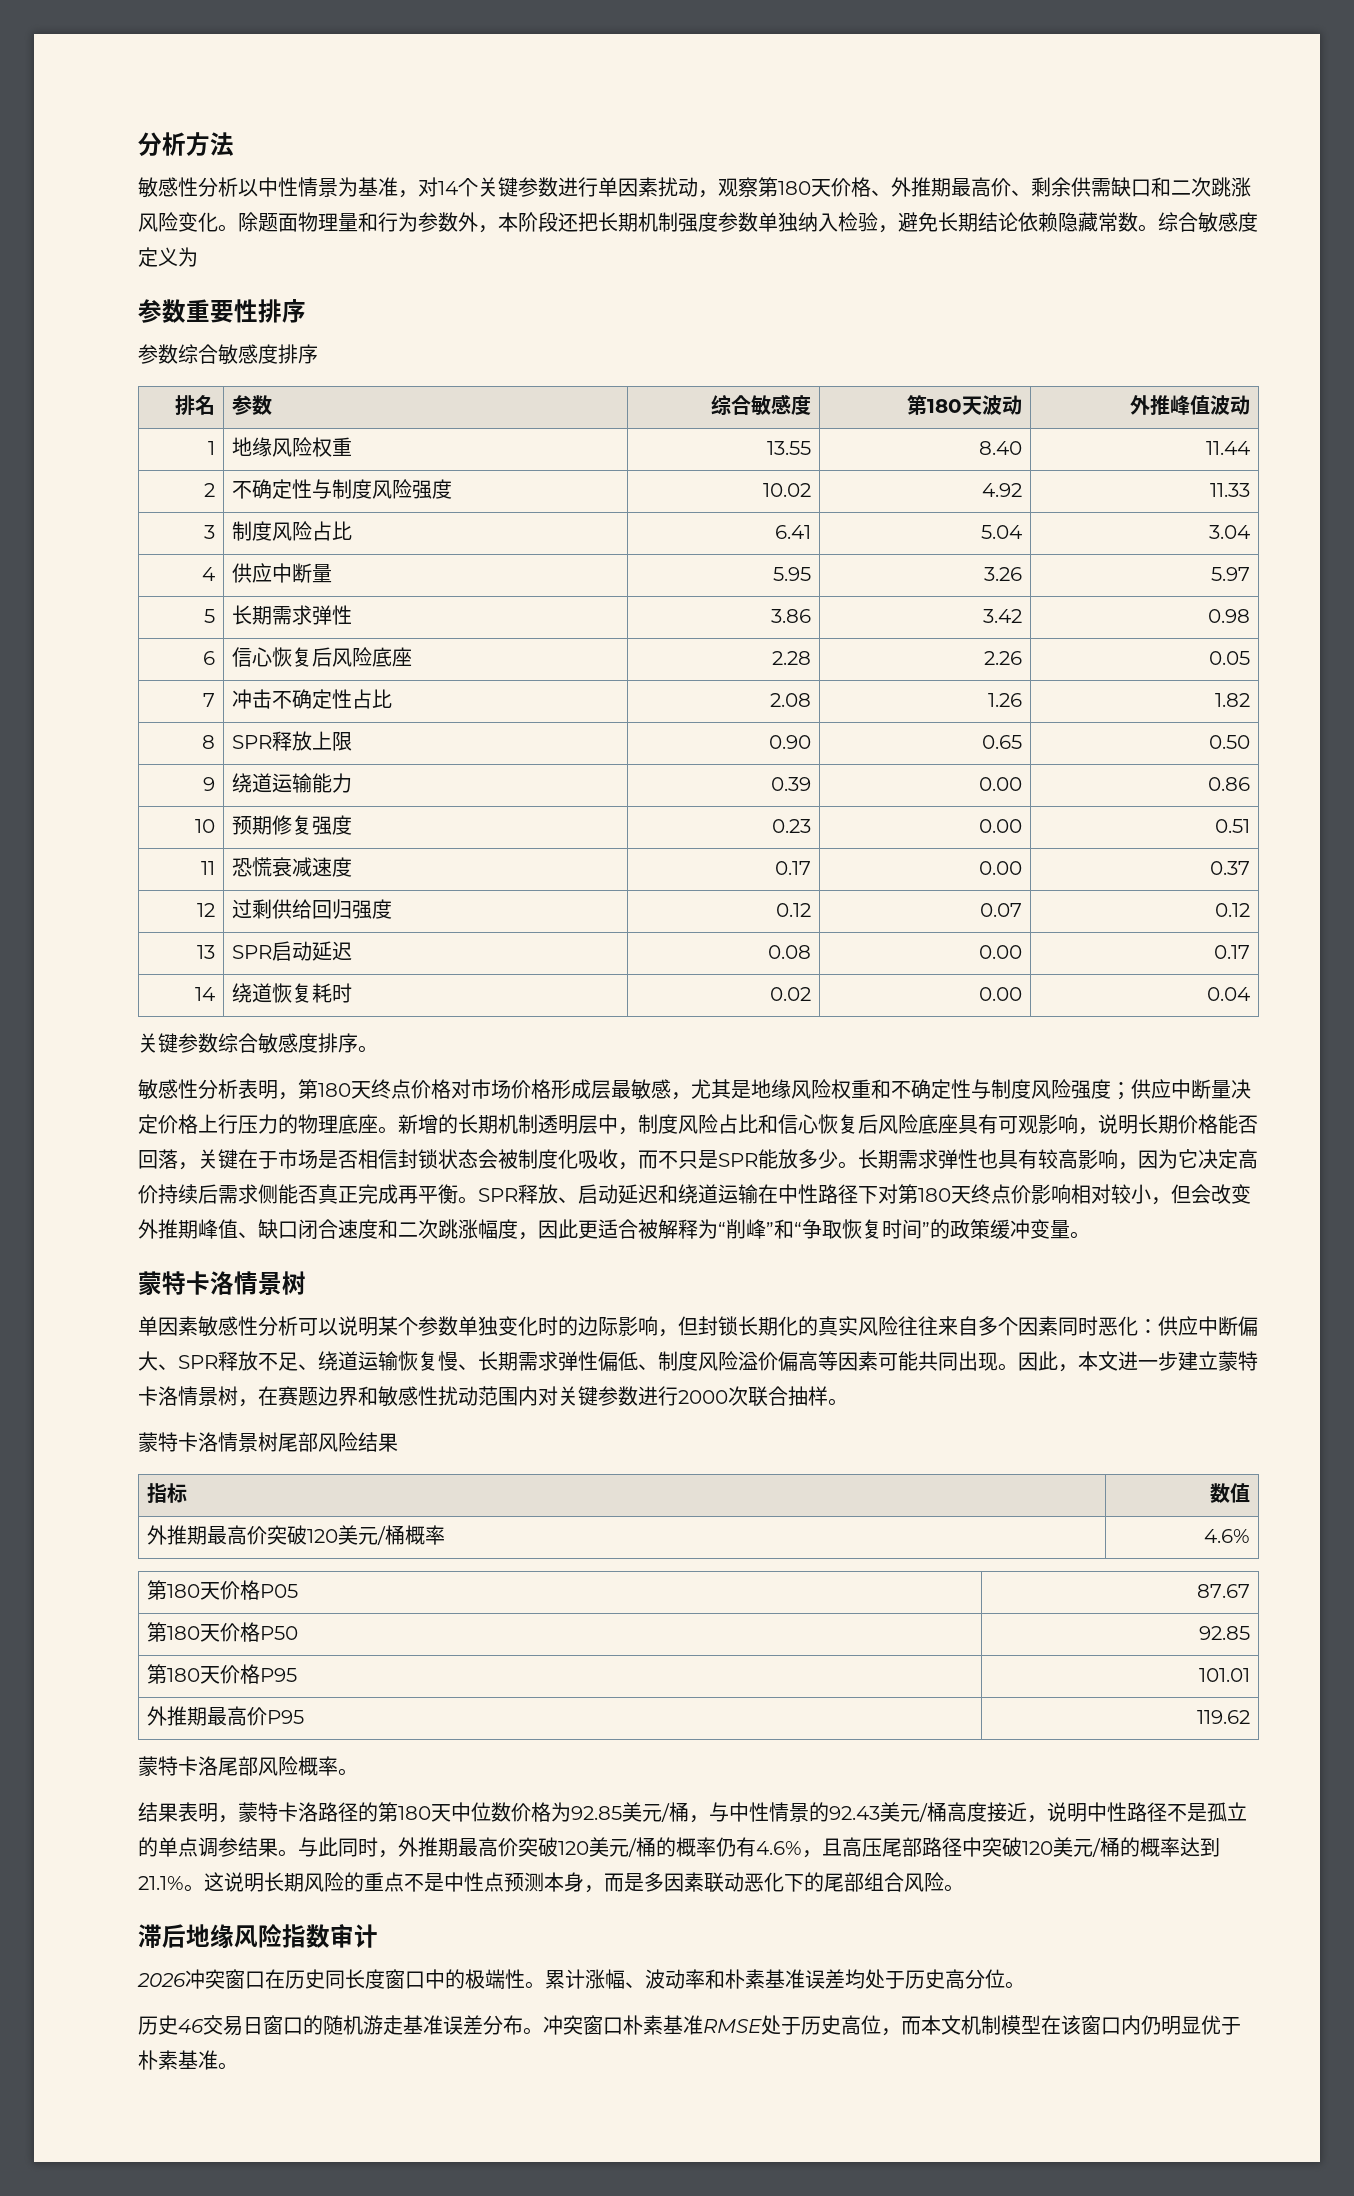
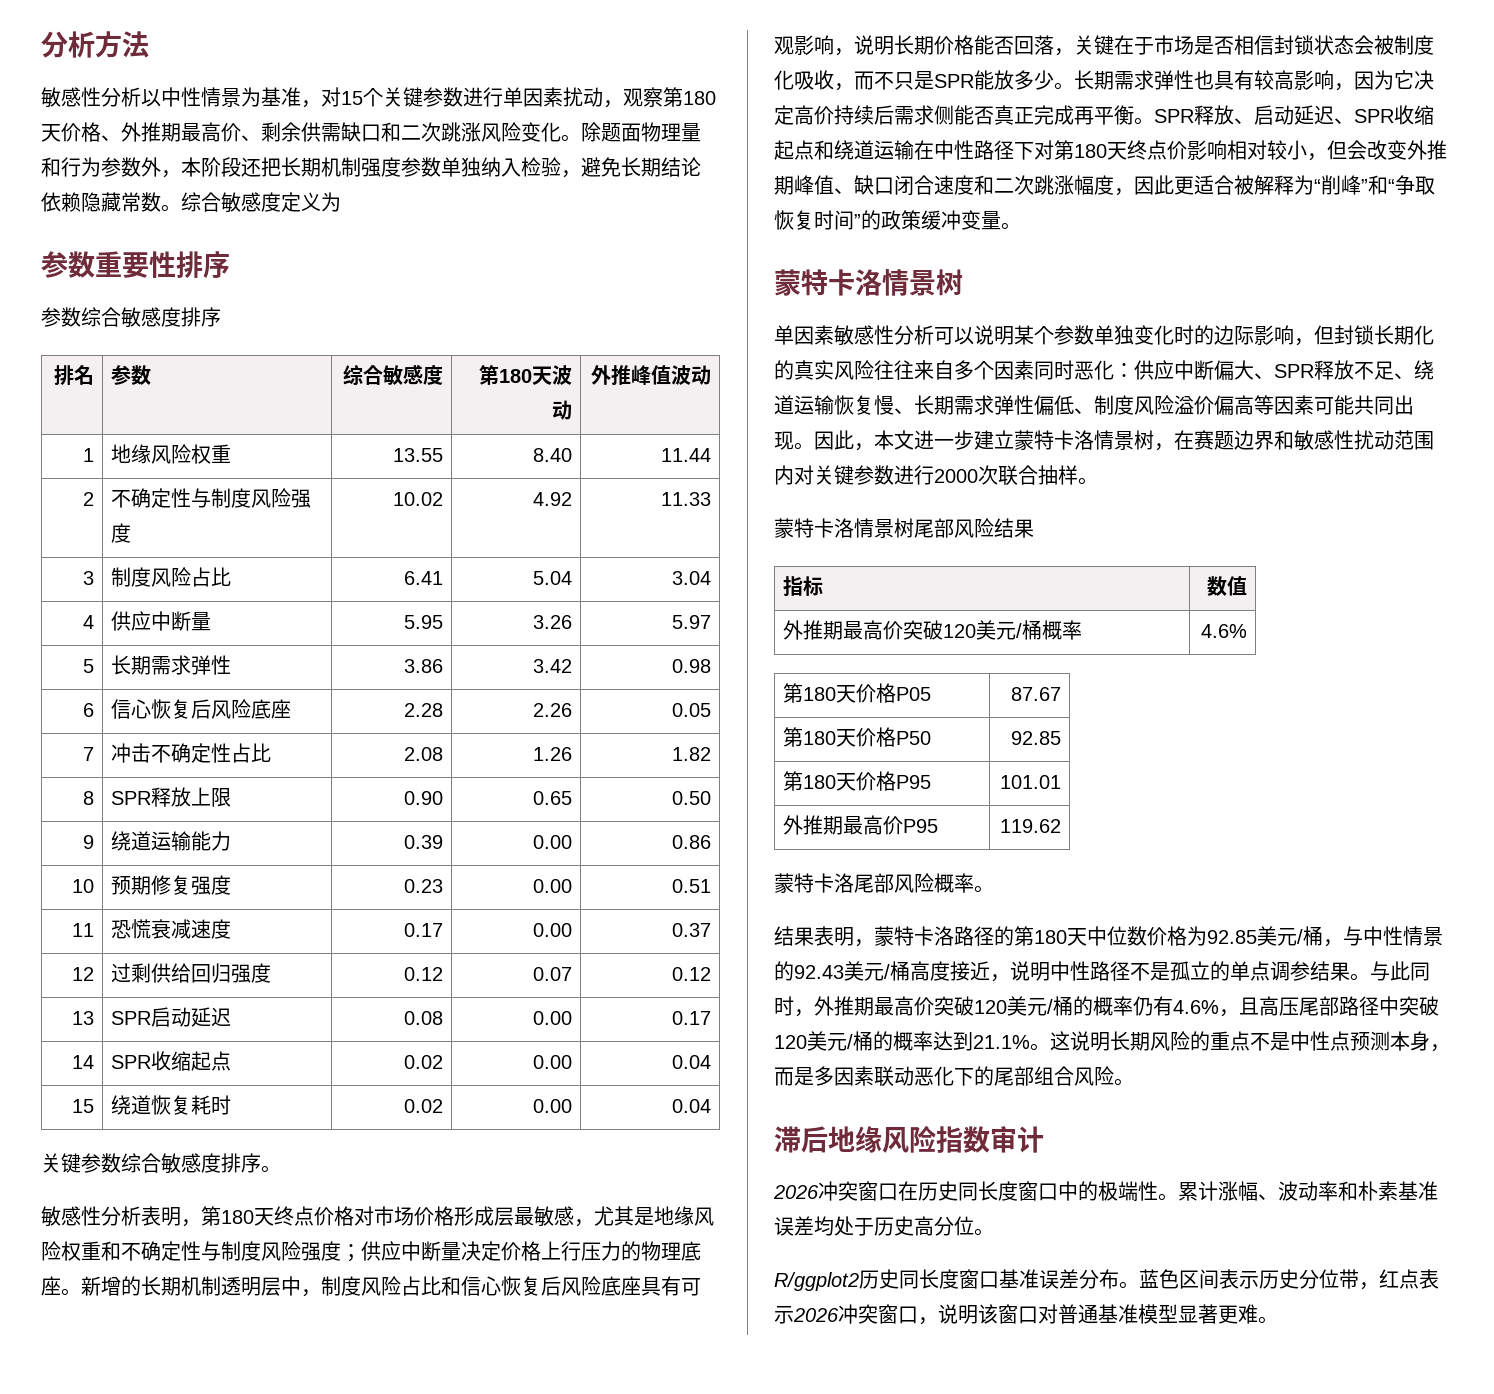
[438,181,458,195] 14 -> [341,91,363,105] 15
(216, 994) none -> [110,1051,231,1071] [404,1055,444,1069] [533,1055,573,1069] [672,1055,712,1069] [72,1099,95,1113] | SPR收缩起点 | 0.02 | 0.00 | 0.04 // 15
(658, 1194) none -> [1334,105,1434,125] [774,140,814,160] 、SPR收缩起点
[138,2015,1241,2036] [138,2050,218,2070] 历史46交易日窗口的随机游走基准误差分布。冲突窗口朴素基准RMSE处于历史高位，而本文机制模型在该窗口内仍明显优于朴素基准 -> [774,1269,1439,1291] [774,1304,1258,1325] R/ggplot2历史同长度窗口基准误差分布。蓝色区间表示历史分位带，红点表示2026冲突窗口，说明该窗口对普通基准模型显著更难

